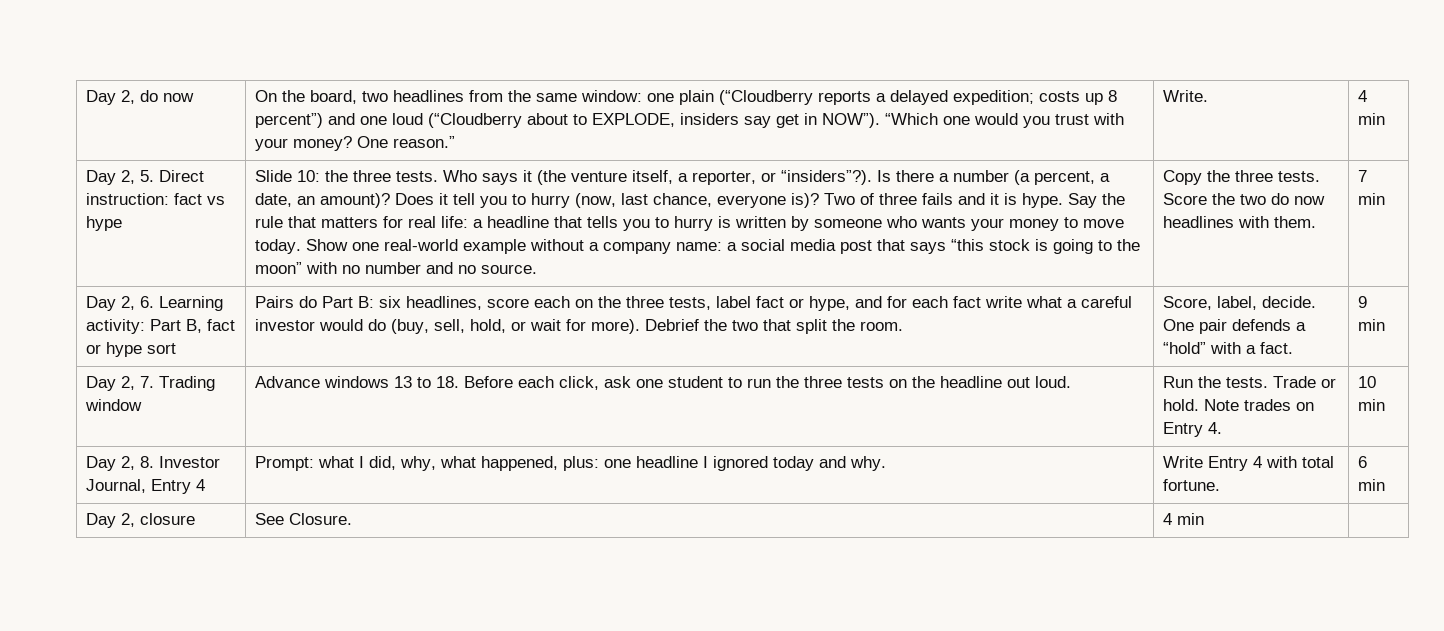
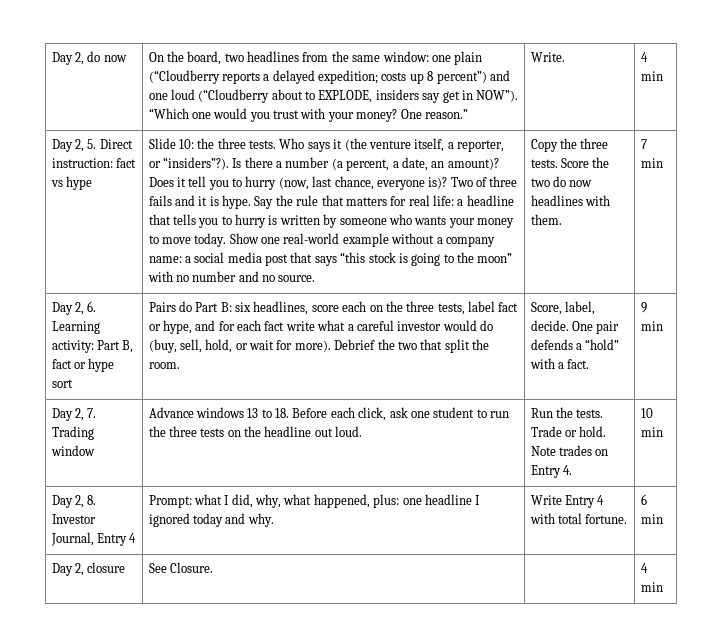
[1163,513,1205,525] 4 min | -> [640,563,648,573] [640,582,663,592] | 4 min

